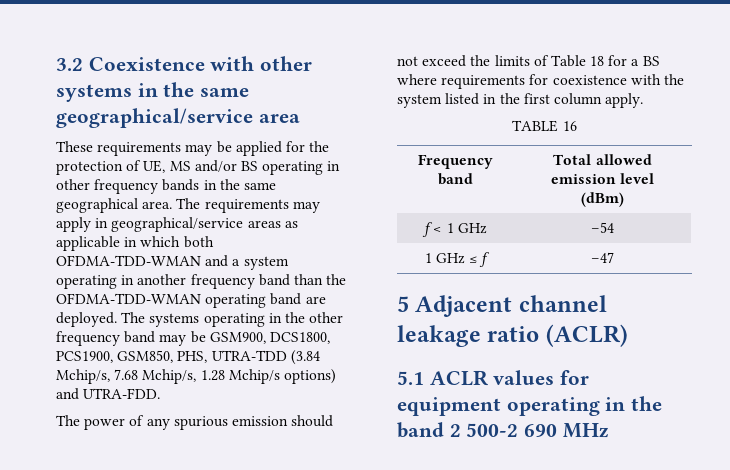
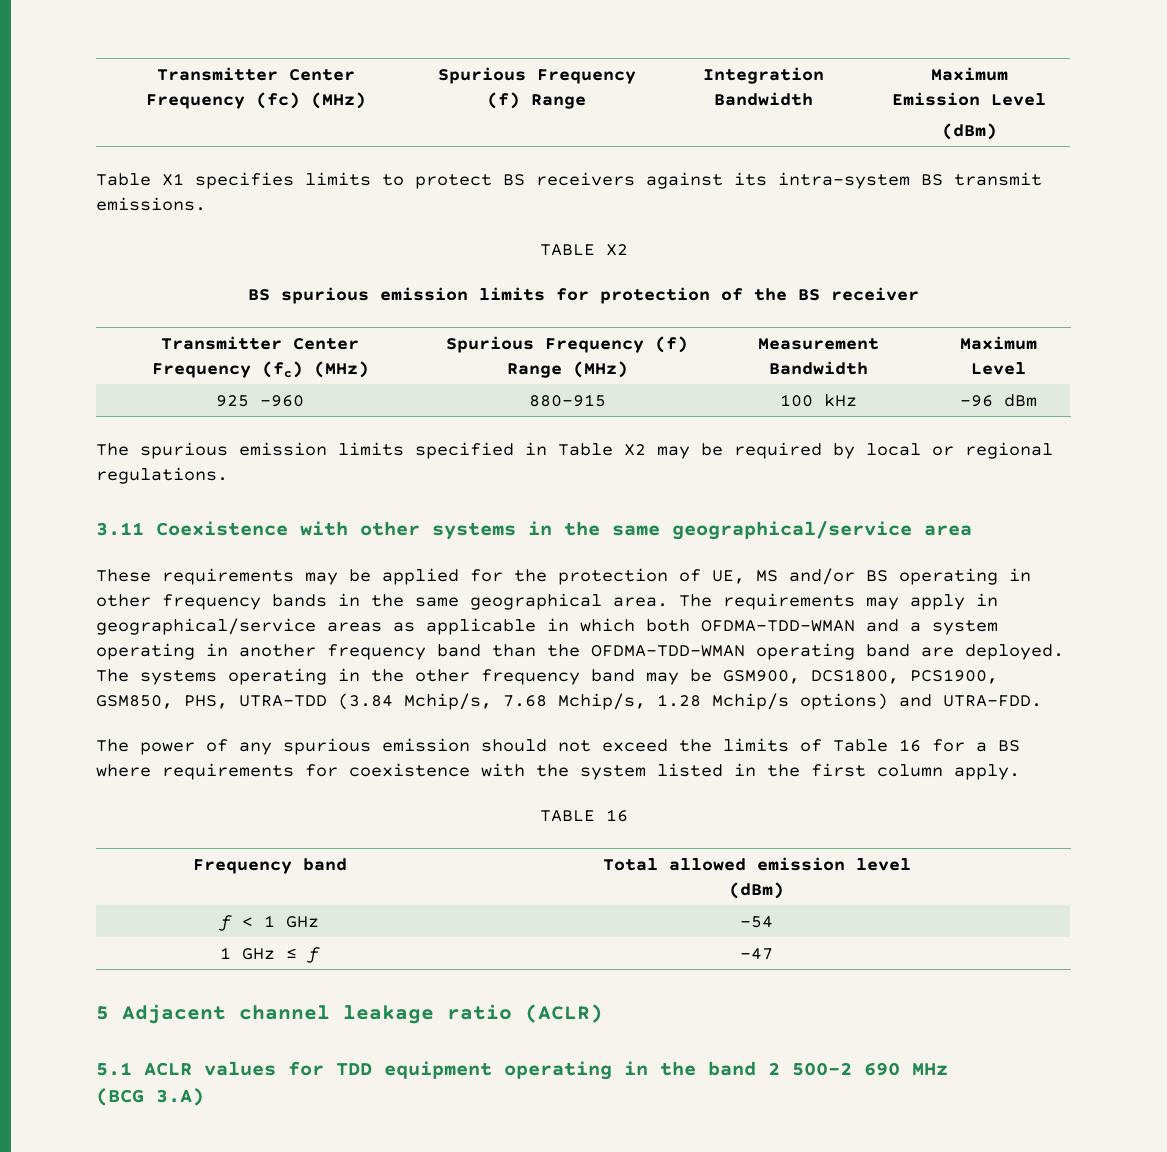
[56,58,83,71] 3.2 -> [157,67,355,81] [146,92,366,109] [437,67,636,84] [487,92,586,109] [702,67,824,84] [713,92,813,106] [930,67,1008,81] [892,92,1046,106] [941,123,997,140] [96,172,1042,189] [96,197,206,211] [539,244,628,256] [248,287,919,304] [161,336,359,350] [151,361,369,378] [446,336,688,353] [506,361,628,378] [758,338,879,350] [769,361,868,375] [960,336,1037,350] [971,362,1026,375] [216,395,304,407] [528,394,606,407] [780,394,857,407] [960,394,1037,407] [96,442,1053,459] [96,467,228,484] [96,522,144,536] Transmitter Center Frequency (fc) (MHz) | Spurious Frequency (f) Range | Integration Bandwidth | Maximum Emission Level // (dBm) // Table X1 specifies limits to protect BS receivers against its intra-system BS transmit emissions. // TABLE X2 // BS spurious emission limits for protection of the BS receiver // Transmitter Center Frequency (fc) (MHz) | Spurious Frequency (f) Range (MHz) | Measurement Bandwidth | Maximum Level // 925 -960 | 880-915 | 100 kHz | -96 dBm // The spurious emission limits specified in Table X2 may be required by local or regional regulations. // 3.11
[590,56,605,66] 18 -> [899,739,921,752] 16
(590, 377) none -> [336,1063,372,1075] TDD
(608, 430) none -> [96,1088,204,1106] // (BCG 3.A)

